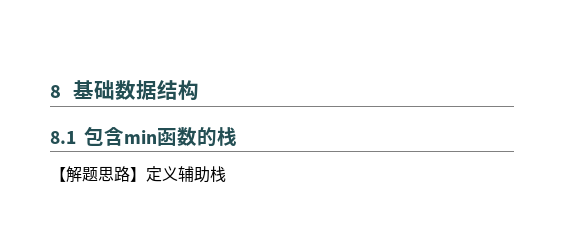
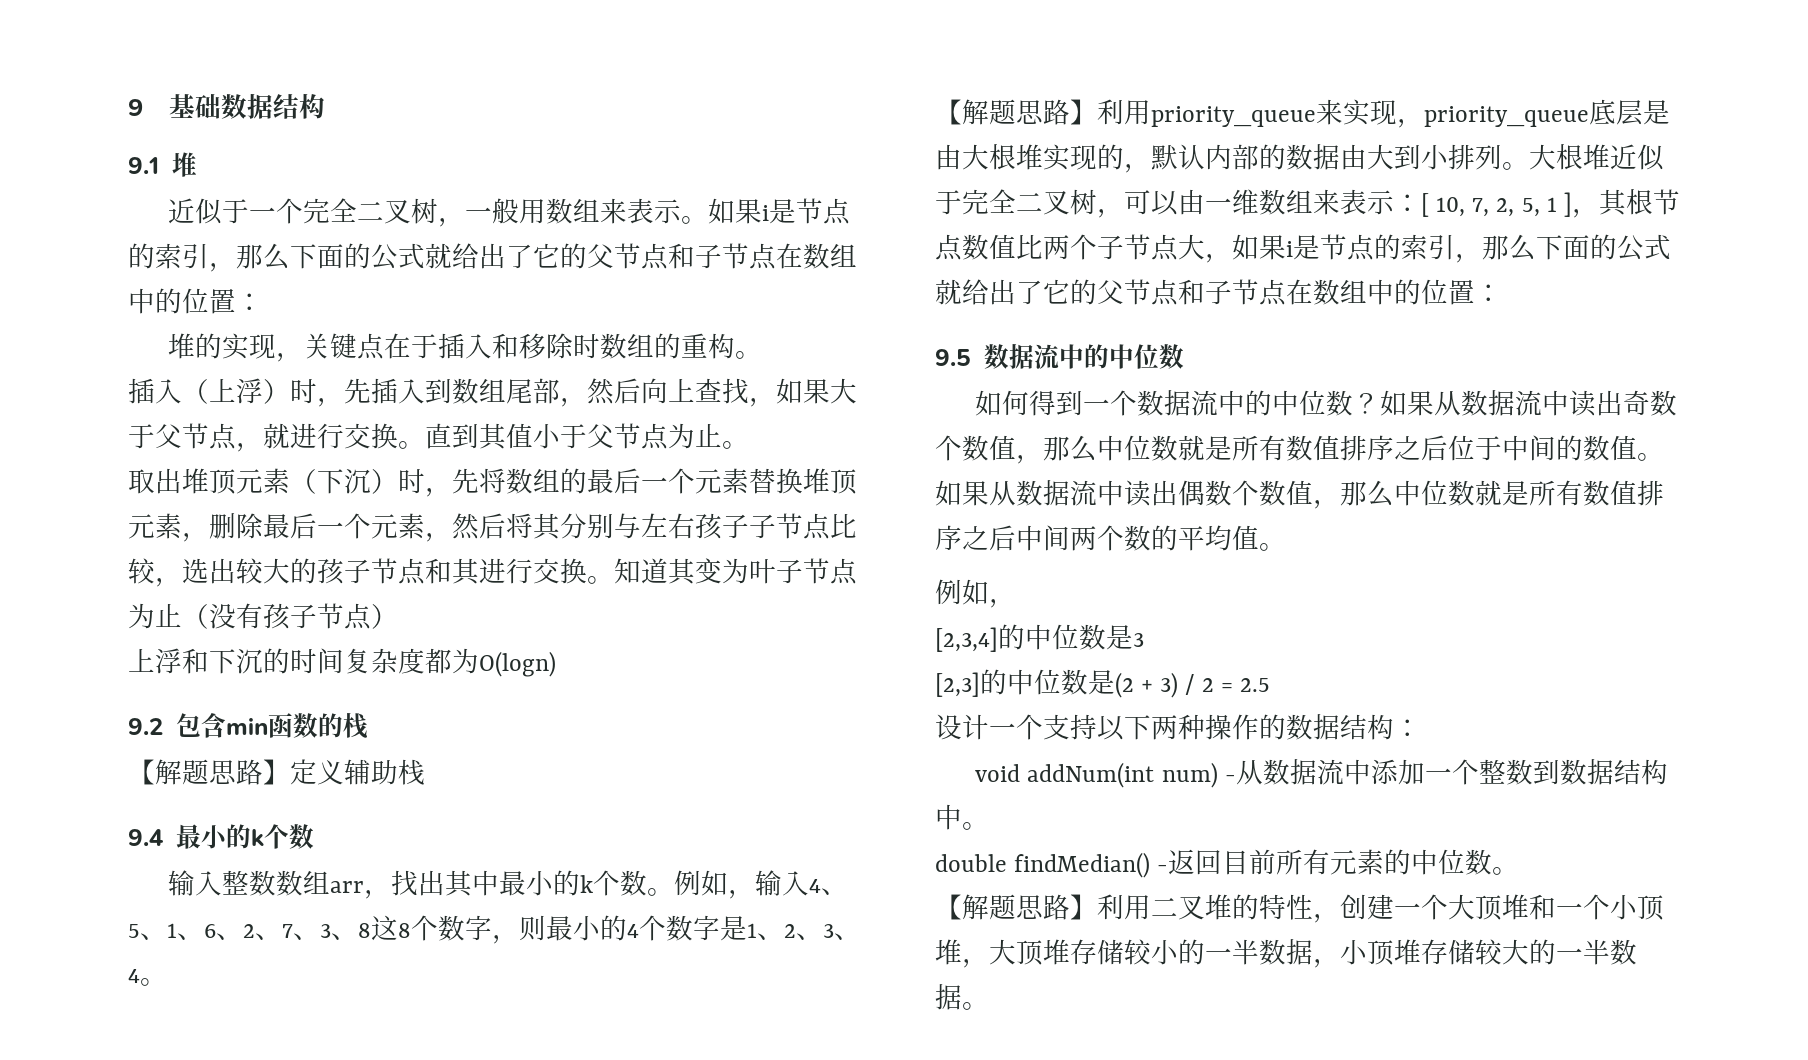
[50,85,61,98] 8 -> [128,99,143,116] 9
[50,131,76,144] 8.1 -> [128,152,198,177] [168,198,851,227] [128,243,857,272] [128,288,263,314] [168,333,763,362] [128,378,857,407] [128,423,749,452] [128,468,857,497] [128,513,857,542] [128,558,857,587] [128,603,398,630] [128,648,556,677] [128,718,163,735] 9.1堆 // 近似于一个完全二叉树，一般用数组来表示。如果i是节点的索引，那么下面的公式就给出了它的父节点和子节点在数组中的位置： // 堆的实现，关键点在于插入和移除时数组的重构。 // 插入（上浮）时，先插入到数组尾部，然后向上查找，如果大于父节点，就进行交换。直到其值小于父节点为止。 // 取出堆顶元素（下沉）时，先将数组的最后一个元素替换堆顶元素，删除最后一个元素，然后将其分别与左右孩子子节点比较，选出较大的孩子节点和其进行交换。知道其变为叶子节点为止（没有孩子节点） // 上浮和下沉的时间复杂度都为O(logn) // 9.2
(226, 174) none -> [128,824,315,849] [168,870,849,899] [128,915,861,944] [128,969,167,986] [935,99,1670,128] [935,144,1664,173] [935,189,1680,218] [935,234,1671,263] [935,279,1502,306] [935,344,1185,369] [975,390,1678,417] [935,435,1664,464] [935,480,1664,509] [935,525,1286,551] [935,579,1016,608] [935,624,1144,652] [935,669,1270,698] [935,714,1421,741] [975,759,1668,788] [935,804,989,830] [935,849,1520,878] [935,894,1664,923] [935,939,1637,968] [935,984,989,1010] // 9.4最小的k个数 // 输入整数数组arr，找出其中最小的k个数。例如，输入4、5、1、6、2、7、3、8这8个数字，则最小的4个数字是1、2、3、4。 // 【解题思路】利用priority_queue来实现，priority_queue底层是由大根堆实现的，默认内部的数据由大到小排列。大根堆近似于完全二叉树，可以由一维数组来表示：[ 10, 7, 2, 5, 1 ]，其根节点数值比两个子节点大，如果i是节点的索引，那么下面的公式就给出了它的父节点和子节点在数组中的位置： // 9.5数据流中的中位数 // 如何得到一个数据流中的中位数？如果从数据流中读出奇数个数值，那么中位数就是所有数值排序之后位于中间的数值。如果从数据流中读出偶数个数值，那么中位数就是所有数值排序之后中间两个数的平均值。 // 例如， // [2,3,4]的中位数是3 // [2,3]的中位数是(2 + 3) / 2 = 2.5 // 设计一个支持以下两种操作的数据结构： // void addNum(int num) -从数据流中添加一个整数到数据结构中。 // double findMedian() -返回目前所有元素的中位数。 // 【解题思路】利用二叉堆的特性，创建一个大顶堆和一个小顶堆，大顶堆存储较小的一半数据，小顶堆存储较大的一半数据。

